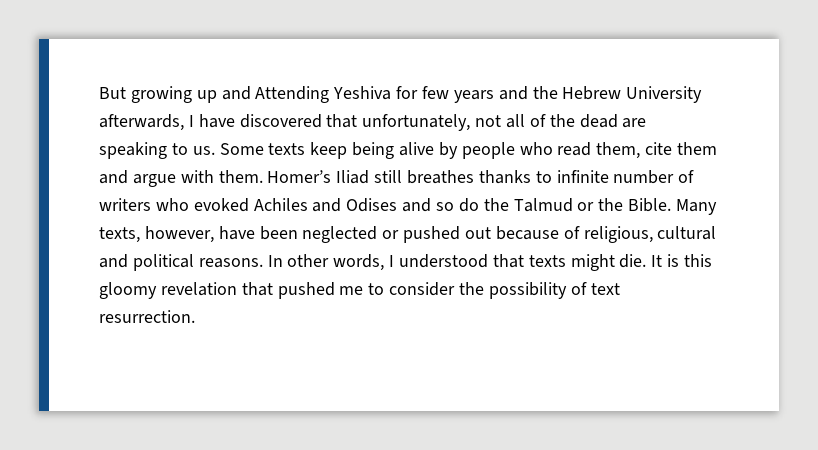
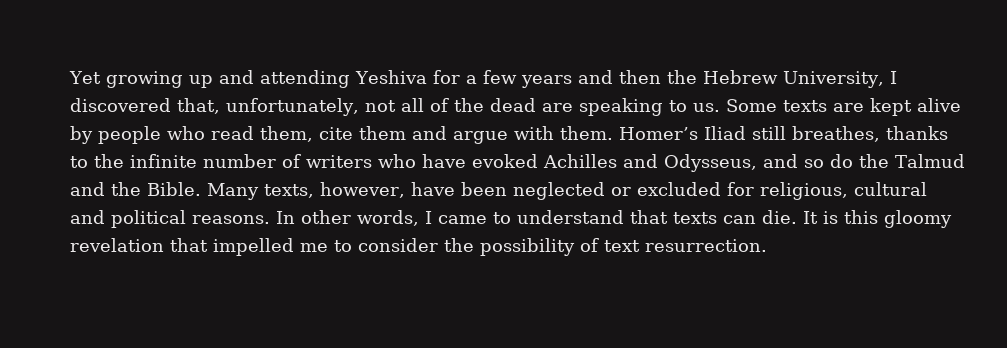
[99,87,126,99] But -> [69,71,101,84] Yet
[255,86,330,103] Attending -> [259,70,350,88] attending
(419, 92) none -> [465,75,477,84] a
(528, 93) none -> [618,70,661,84] then
[626,86,703,103] [99,114,358,131] University afterwards, I have discovered that -> [782,71,897,88] [70,98,220,114] University, I discovered that,
[310,142,395,159] keep being -> [832,98,912,116] are kept
[407,170,475,184] breathes -> [792,126,880,142] breathes,
(552, 177) none -> [94,154,124,168] the
[193,198,398,212] evoked Achiles and Odises -> [422,154,757,172] have evoked Achilles and Odysseus,
[577,202,595,211] or -> [70,182,105,196] and
[403,226,580,243] pushed out because of -> [636,182,754,196] excluded for
[399,254,489,268] understood -> [438,210,624,224] came to understand
[570,254,615,271] might -> [723,215,756,224] can
[277,282,335,299] pushed -> [213,238,294,256] impelled

